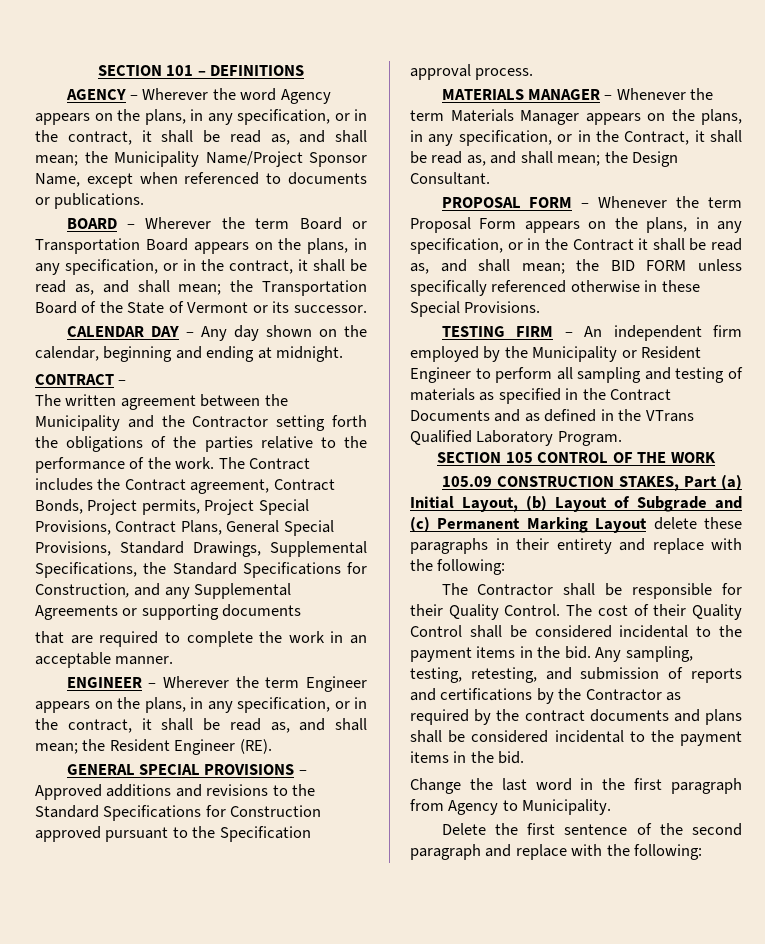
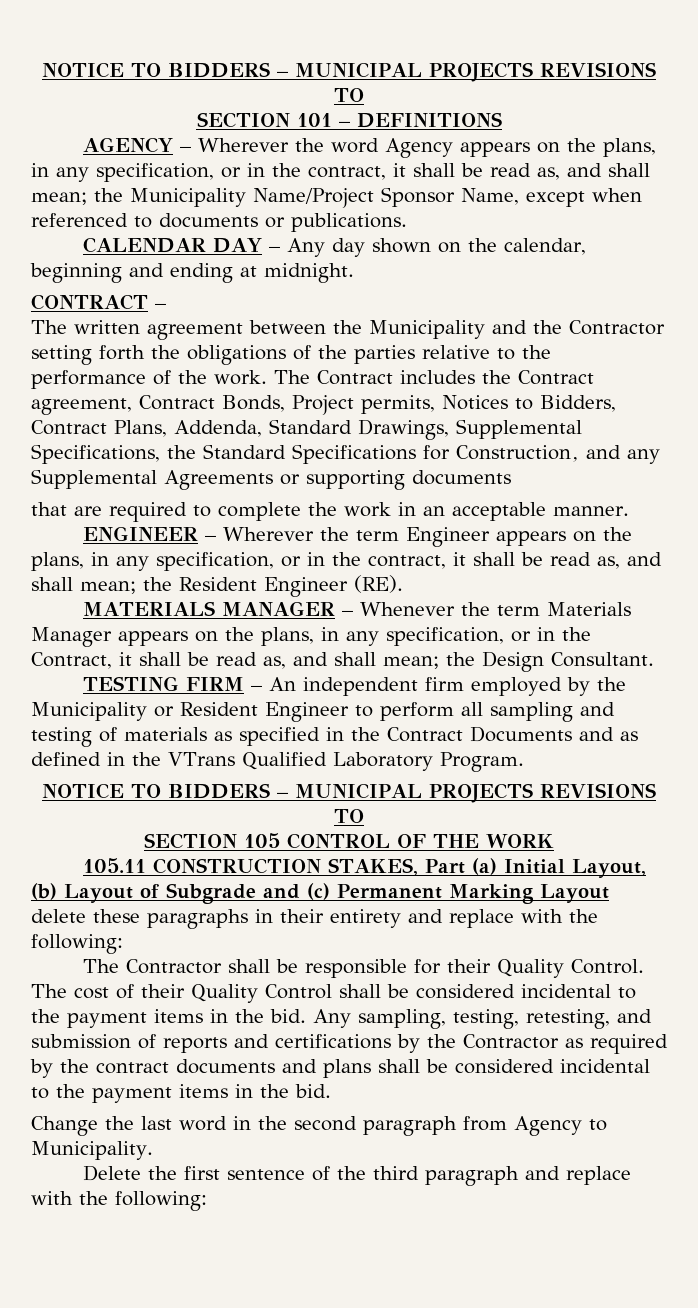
(97, 70) none -> [42,62,656,82] [334,88,364,102] NOTICE TO BIDDERS – MUNICIPAL PROJECTS REVISIONS TO //
[66,217,367,230] [35,238,367,254] [35,259,367,275] [35,280,367,296] [35,301,367,314] // BOARD – Wherever the term Board or Transportation Board appears on the plans, in any specification, or in the contract, it shall be read as, and shall mean; the Transportation Board of the State of Vermont or its successor. -> (407, 222) none
[204,499,309,515] [35,520,334,536] [35,541,111,556] Project Special Provisions, Contract Plans, General Special Provisions, -> [442,395,616,412] [31,420,262,437] Notices to Bidders, Contract Plans, Addenda,
[66,764,307,775] [35,784,316,800] [35,805,322,821] [35,826,311,842] [410,64,534,80] // GENERAL SPECIAL PROVISIONS – Approved additions and revisions to the Standard Specifications for Construction approved pursuant to the Specification approval process. -> (403, 584) none
[441,196,742,208] [410,217,742,233] [410,238,742,254] [410,259,742,274] [410,280,700,296] [410,301,541,317] // PROPOSAL FORM – Whenever the term Proposal Form appears on the plans, in any specification, or in the Contract it shall be read as, and shall mean; the BID FORM unless specifically referenced otherwise in these Special Provisions. -> (654, 659) none
(622, 438) none -> [42,783,656,803] [334,809,364,823] // NOTICE TO BIDDERS – MUNICIPAL PROJECTS REVISIONS TO
[441,476,492,487] 105.09 -> [83,858,147,873] 105.11
[634,778,663,790] first -> [294,1116,357,1131] second
[692,823,742,836] second -> [373,1166,420,1180] third

